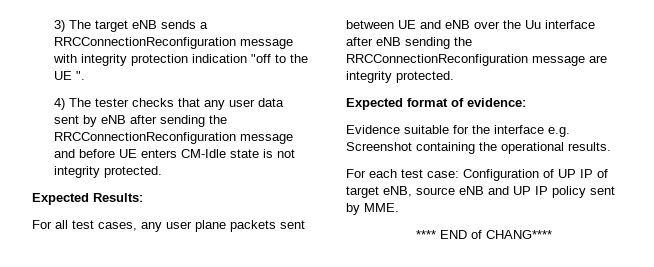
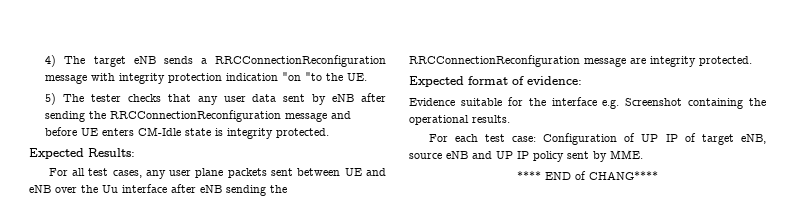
[53,20,65,32] 3) -> [45,55,57,67] 4)
[250,54,308,63] [53,71,85,80] [53,98,65,110] "off to the UE ". // 4) -> [282,72,368,81] [45,93,57,105] "on "to the UE. // 5)
[276,149,295,158] not -> (224, 132) none

